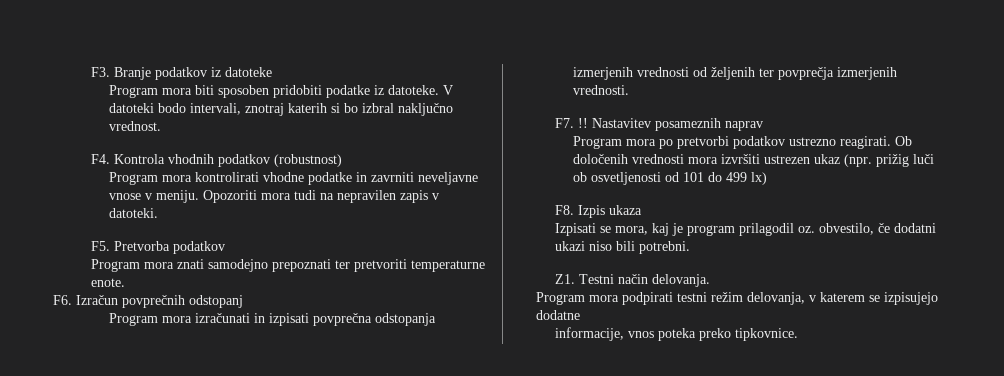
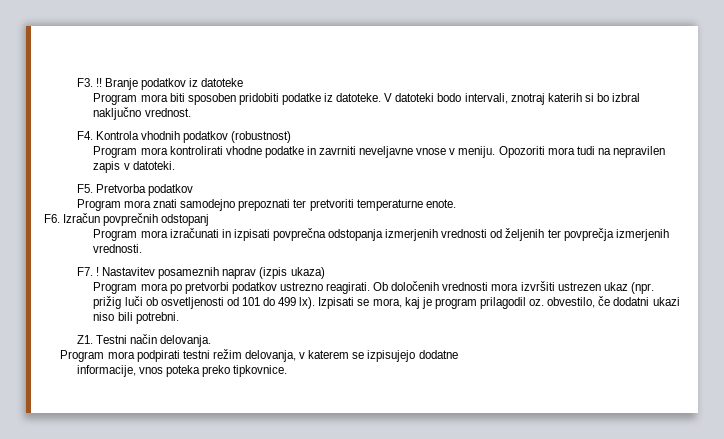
(110, 72) none -> [96,78,103,87] !!
[577,118,588,128] !! -> [96,267,100,276] !
(763, 126) none -> [259,267,325,279] (izpis ukaza)
[751,172,768,185] [554,205,642,218] lx) // F8. Izpis ukaza // -> [299,297,316,309] lx).

